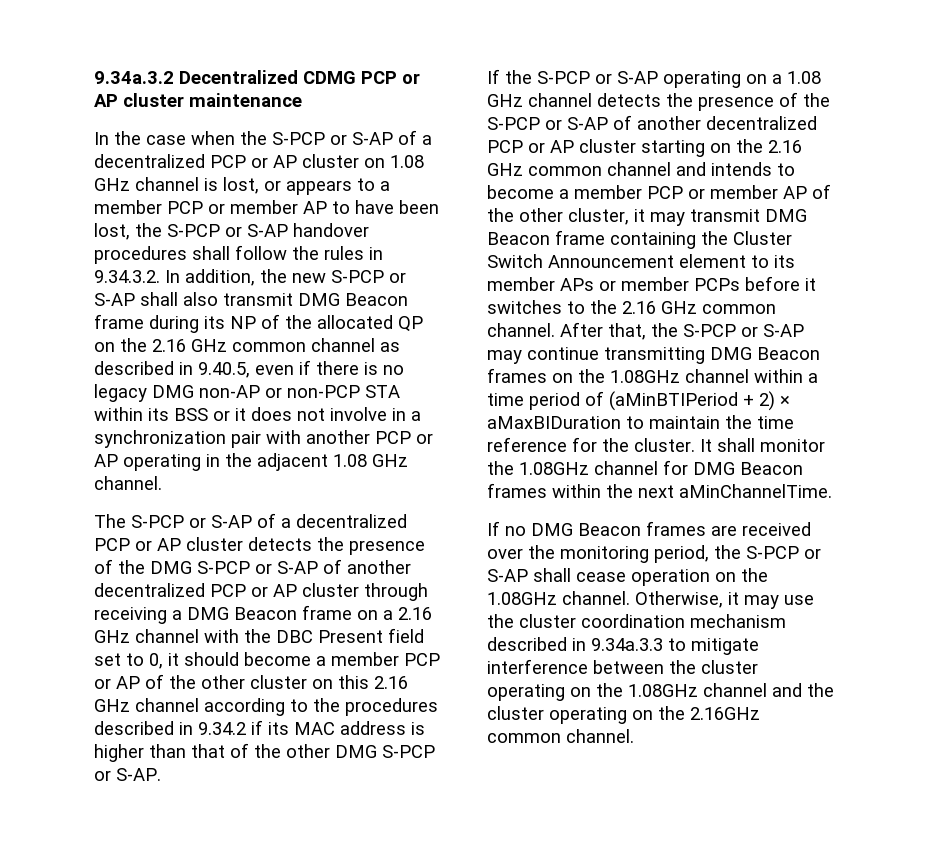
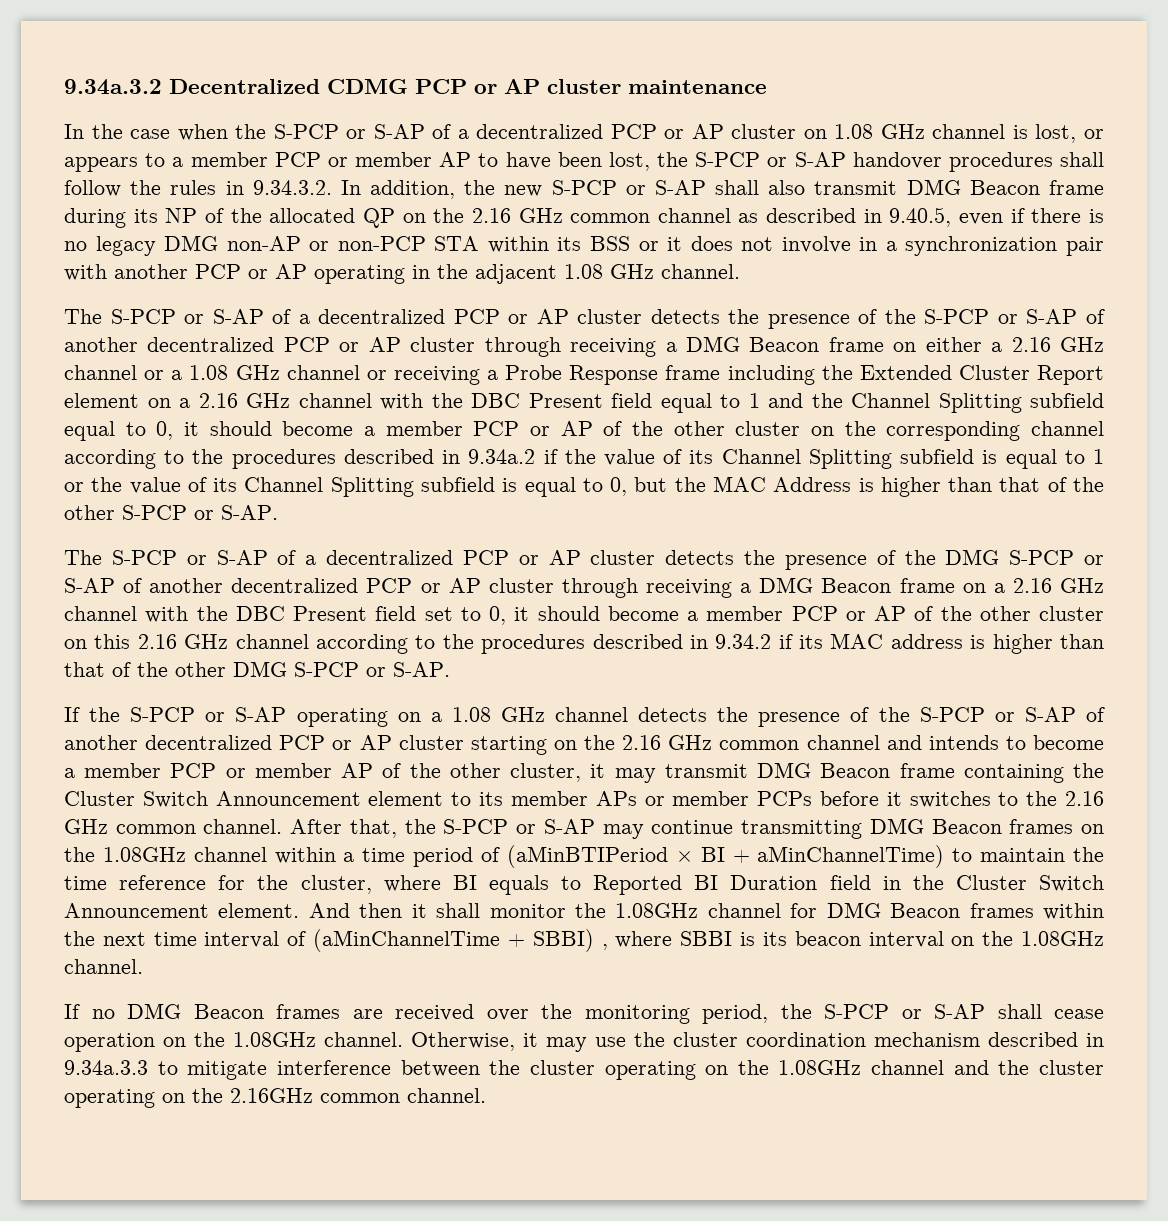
(162, 483) none -> [64,309,1105,329] [64,336,1104,357] [64,365,1104,385] [64,393,1104,413] [64,421,1104,441] [64,449,1104,469] [64,476,1105,497] [64,505,278,520] // The S-PCP or S-AP of a decentralized PCP or AP cluster detects the presence of the S-PCP or S-AP of another decentralized PCP or AP cluster through receiving a DMG Beacon frame on either a 2.16 GHz channel or a 1.08 GHz channel or receiving a Probe Response frame including the Extended Cluster Report element on a 2.16 GHz channel with the DBC Present field equal to 1 and the Channel Splitting subfield equal to 0, it should become a member PCP or AP of the other cluster on the corresponding channel according to the procedures described in 9.34a.2 if the value of its Channel Splitting subfield is equal to 1 or the value of its Channel Splitting subfield is equal to 0, but the MAC Address is higher than that of the other S-PCP or S-AP.
[743,391,790,411] [487,416,621,429] + 2) × aMaxBIDuration -> [675,845,945,868] × BI + aMinChannelTime)
[634,438,712,452] cluster. It -> [300,875,1104,895] [64,903,427,918] cluster, where BI equals to Reported BI Duration field in the Cluster Switch Announcement element. And then it
[679,484,832,498] aMinChannelTime. -> [153,929,1105,952] [64,959,143,974] time interval of (aMinChannelTime + SBBI) , where SBBI is its beacon interval on the 1.08GHz channel.

